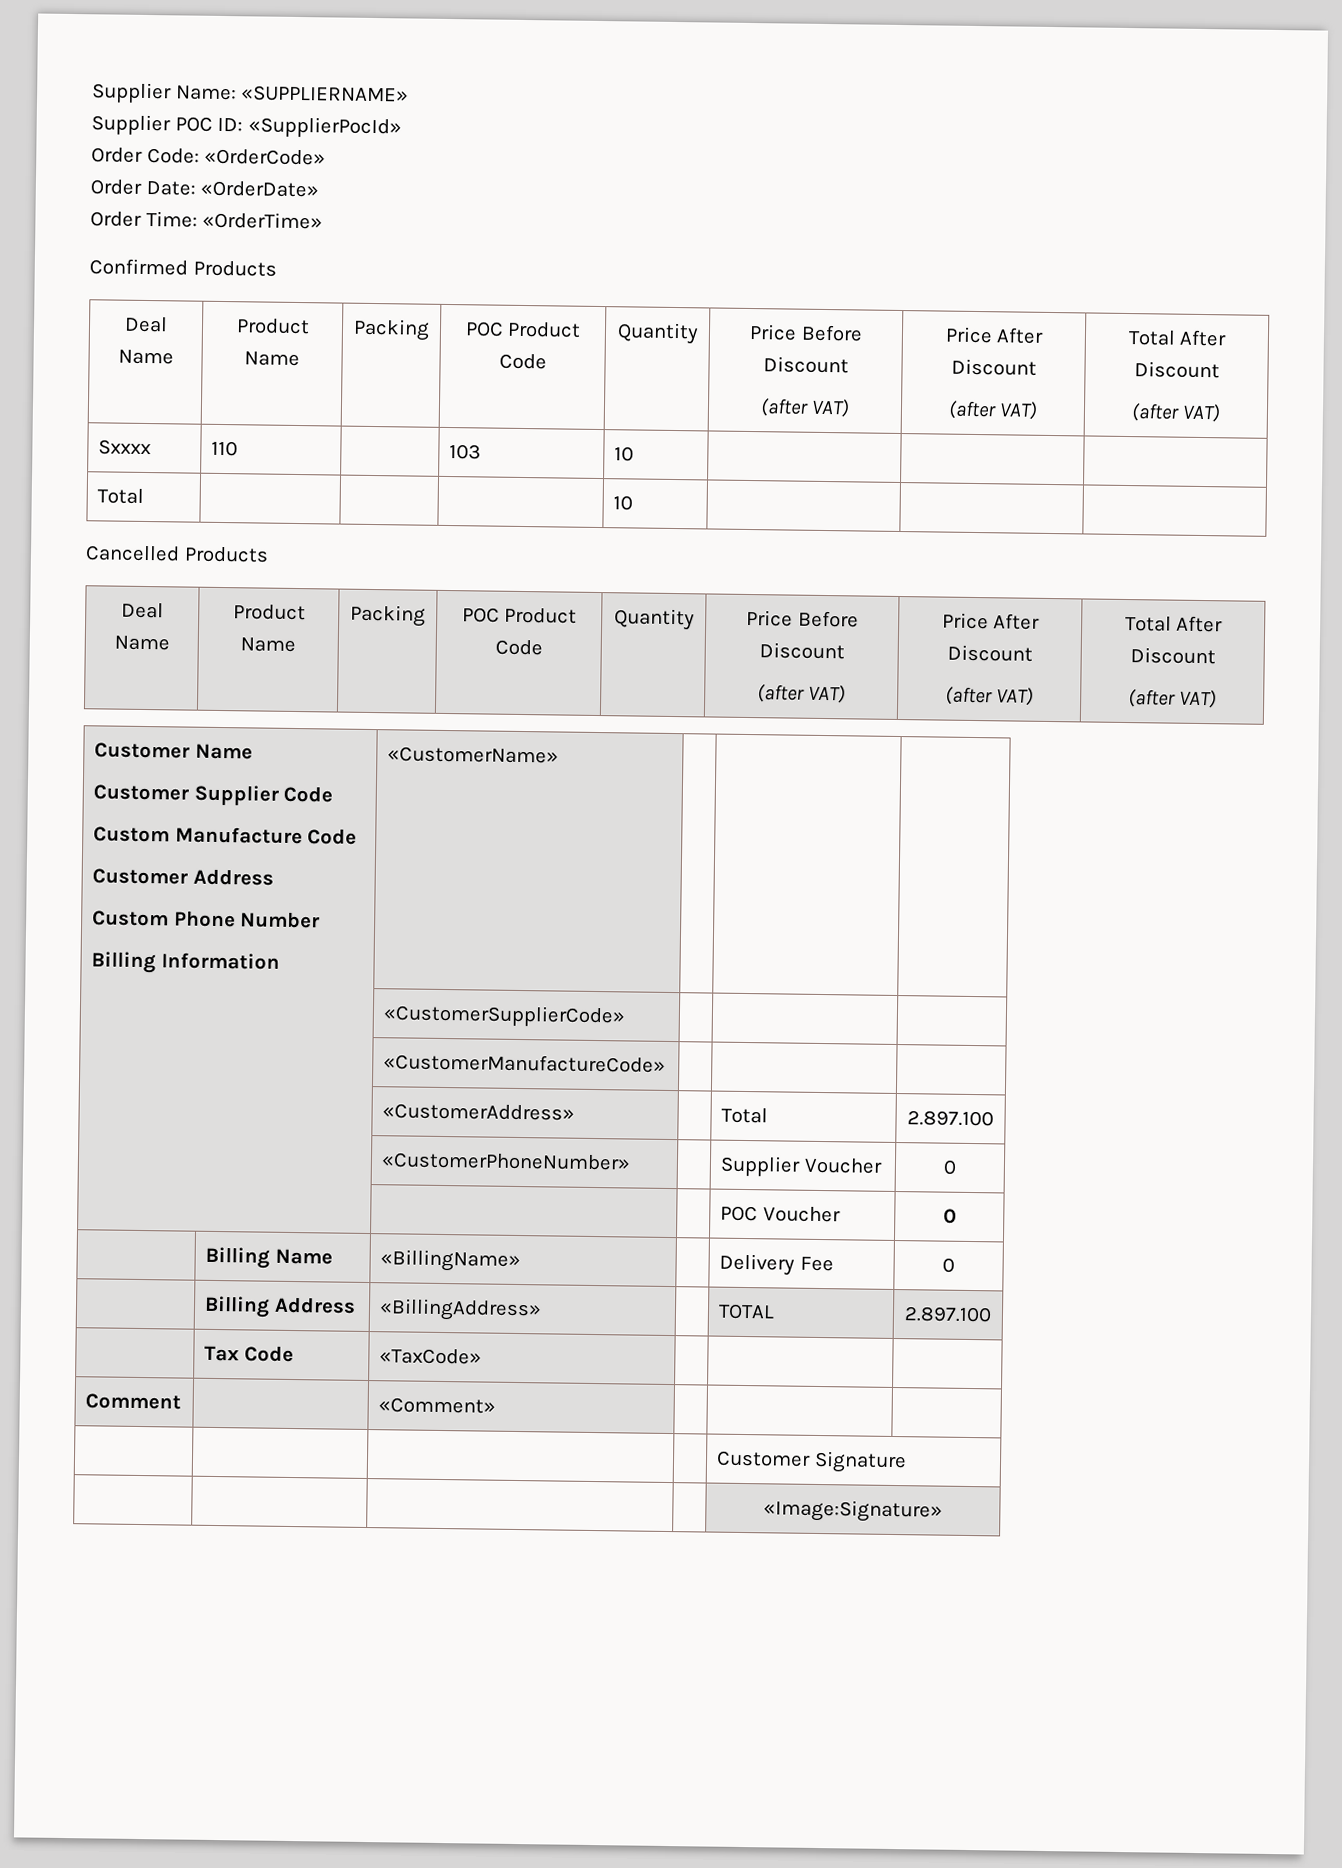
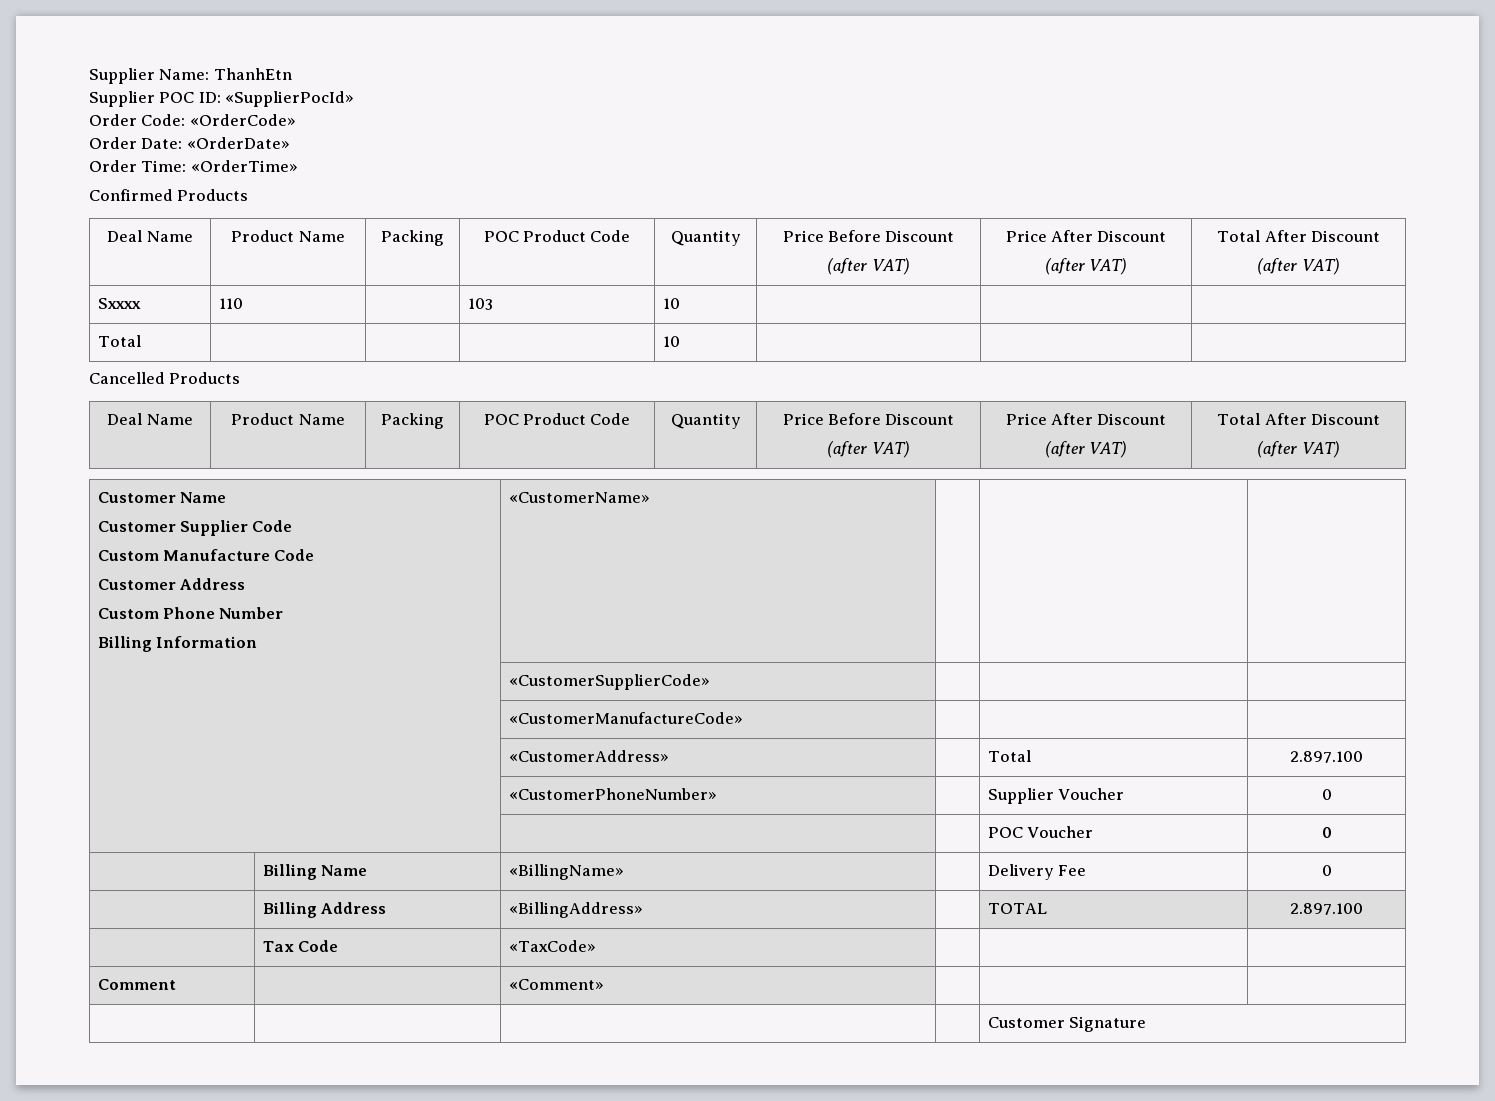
[241,85,410,103] «SUPPLIERNAME» -> [213,68,292,80] ThanhEtn
[763,1499,943,1523] // | | | | «Image:Signature» -> (1146, 1024) none

